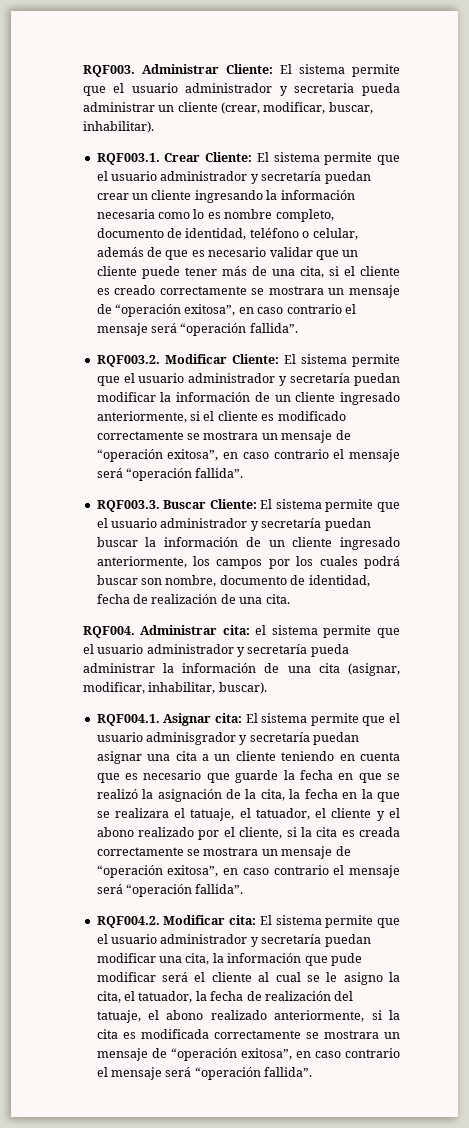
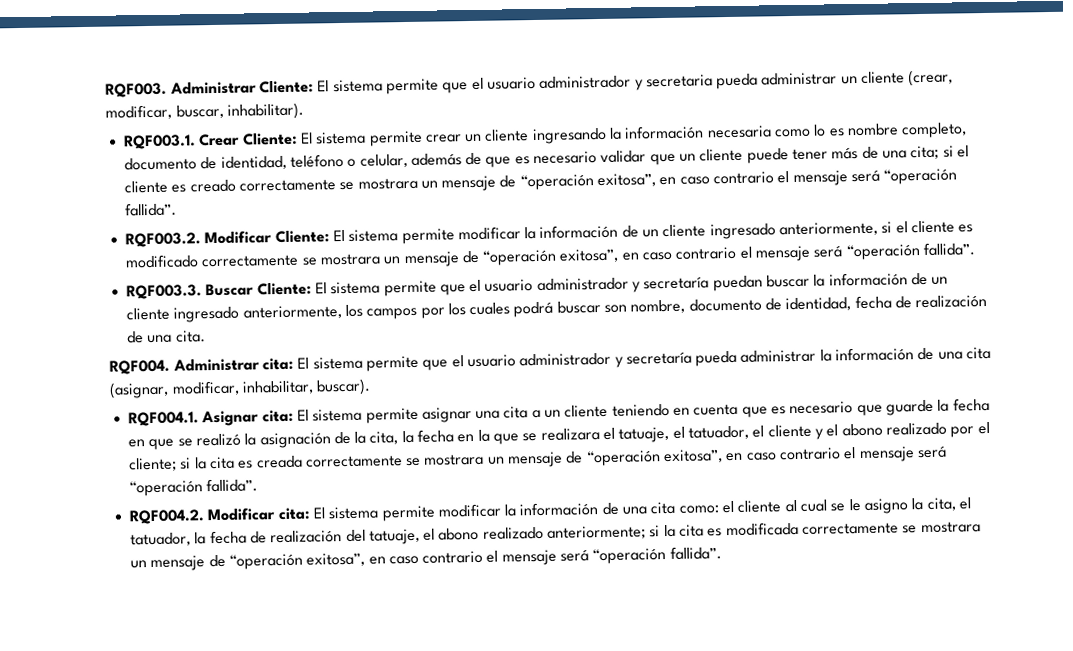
[377,155,400,165] [96,171,371,184] que el usuario administrador y secretaría puedan -> (423, 138) none
[299,266,324,278] cita, -> [910,145,940,160] cita;
[96,373,400,386] que el usuario administrador y secretaría puedan -> (455, 236) none
[255,625,267,635] el -> [297,357,310,369] El
[362,713,401,726] [96,732,360,745] que el usuario adminisgrador y secretaría puedan -> (419, 415) none
[239,827,283,839] cliente, -> [128,457,177,472] cliente;
[377,918,400,928] [96,934,371,947] [96,953,362,966] [96,972,189,982] que el usuario administrador y secretaría puedan modificar una cita, la información que pude modificar será -> [437,501,719,518] modificar la información de una cita como:
[274,1010,365,1022] anteriormente, -> [547,525,647,540] anteriormente;

